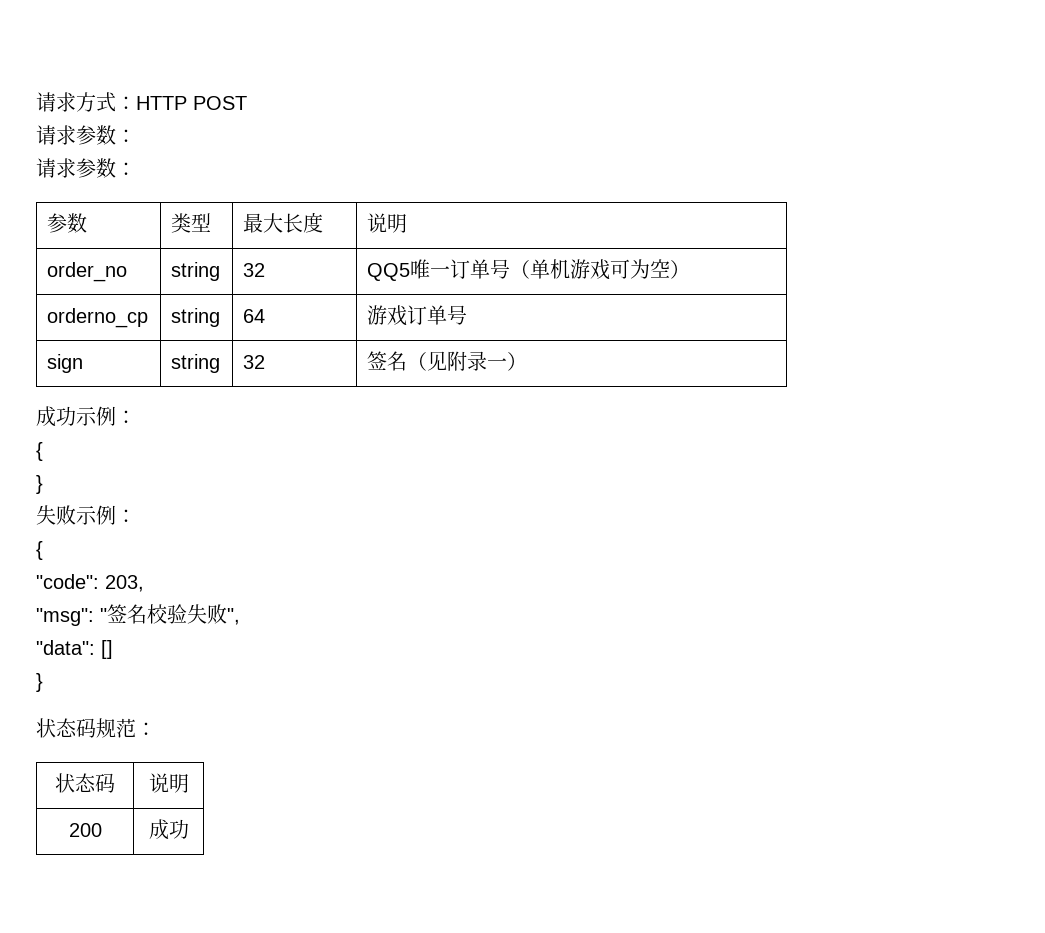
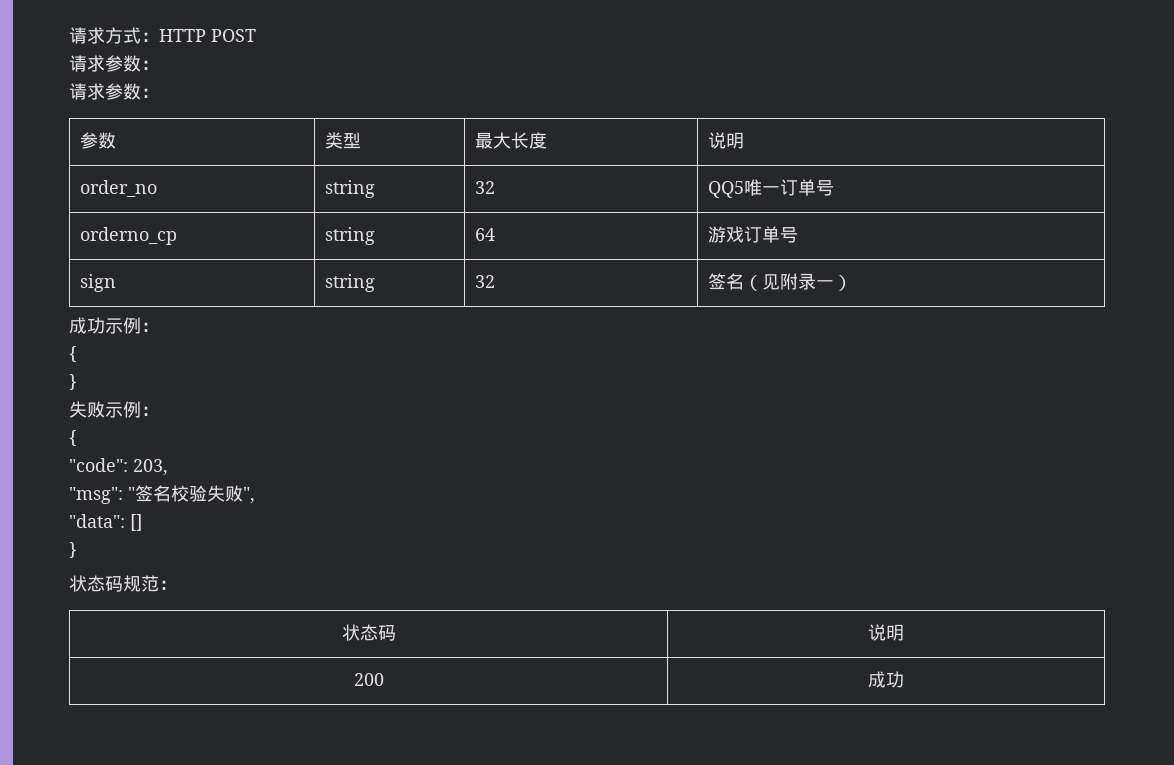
[510,259,691,280] （单机游戏可为空） -> (834, 188) none

